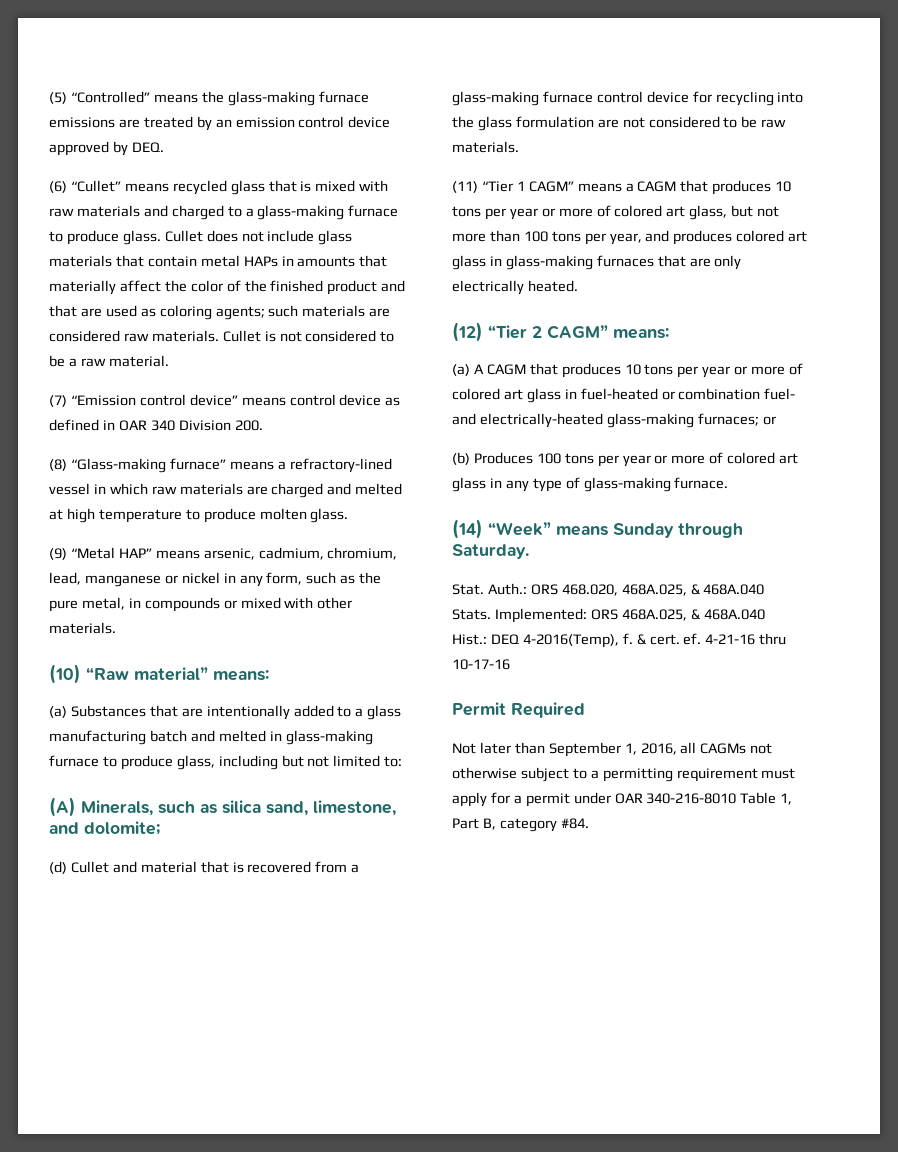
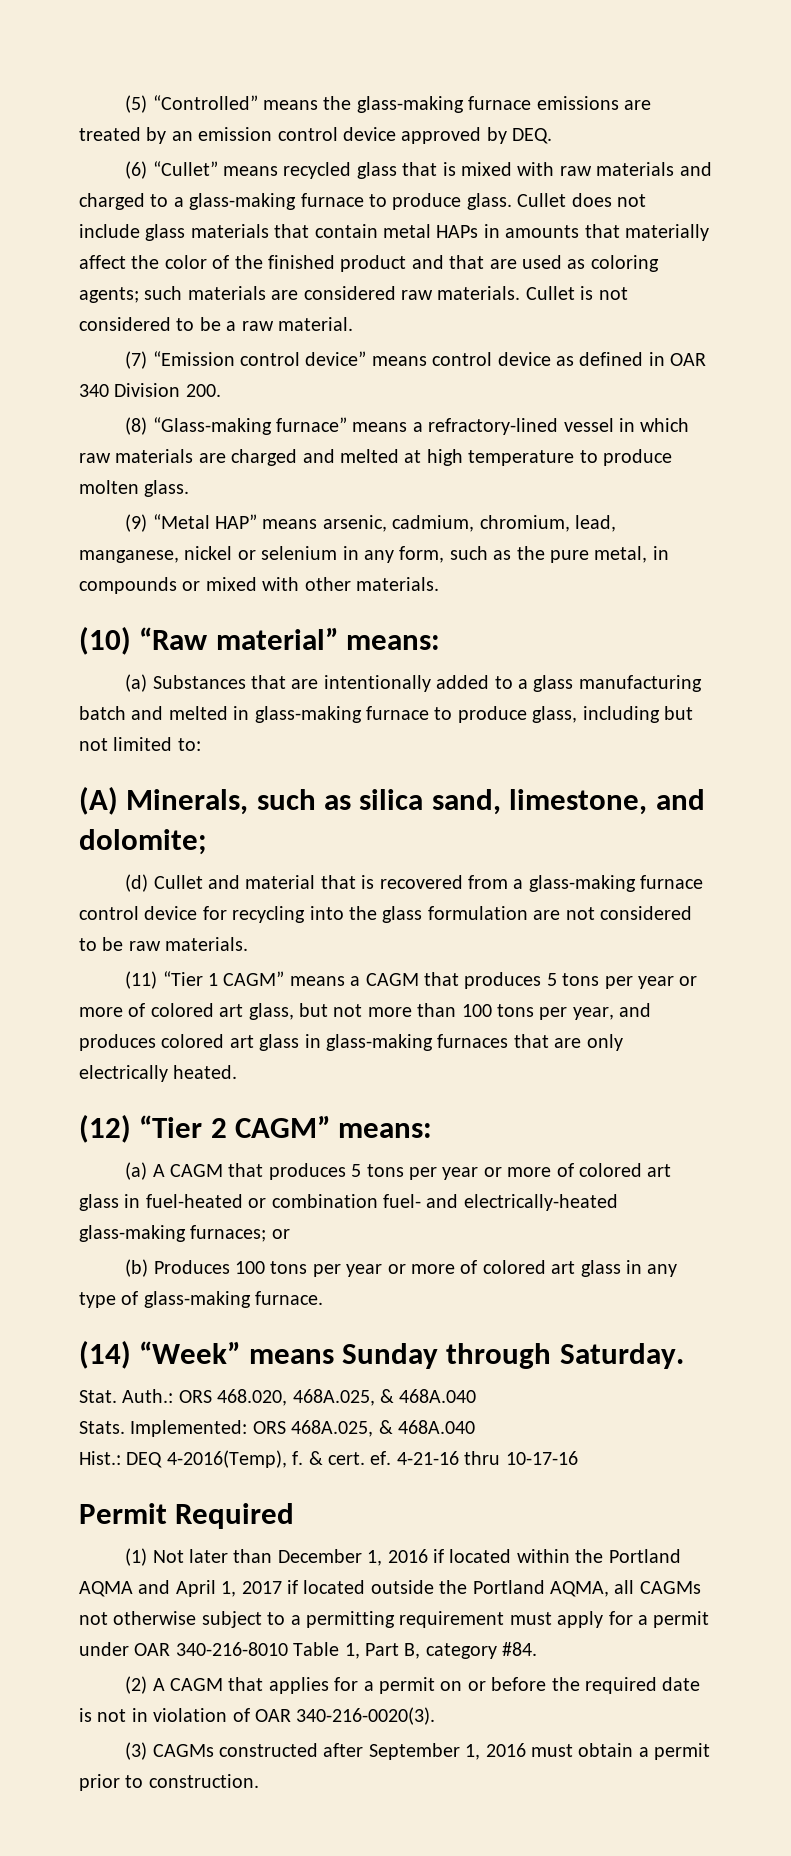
[84,572,220,587] manganese or nickel -> [79,546,338,563] manganese, nickel or selenium
[775,181,792,192] 10 -> [546,973,557,986] 5
[624,364,641,375] 10 -> [351,1164,362,1177] 5
(585, 710) none -> [125,1548,148,1566] (1)
[548,742,677,757] September 1, 2016, -> [277,1549,681,1566] [79,1580,609,1597] December 1, 2016 if located within the Portland AQMA and April 1, 2017 if located outside the Portland AQMA,
(589, 823) none -> [125,1676,701,1694] [79,1707,436,1725] [125,1742,711,1760] [79,1774,259,1791] // (2) A CAGM that applies for a permit on or before the required date is not in violation of OAR 340-216-0020(3). // (3) CAGMs constructed after September 1, 2016 must obtain a permit prior to construction.

